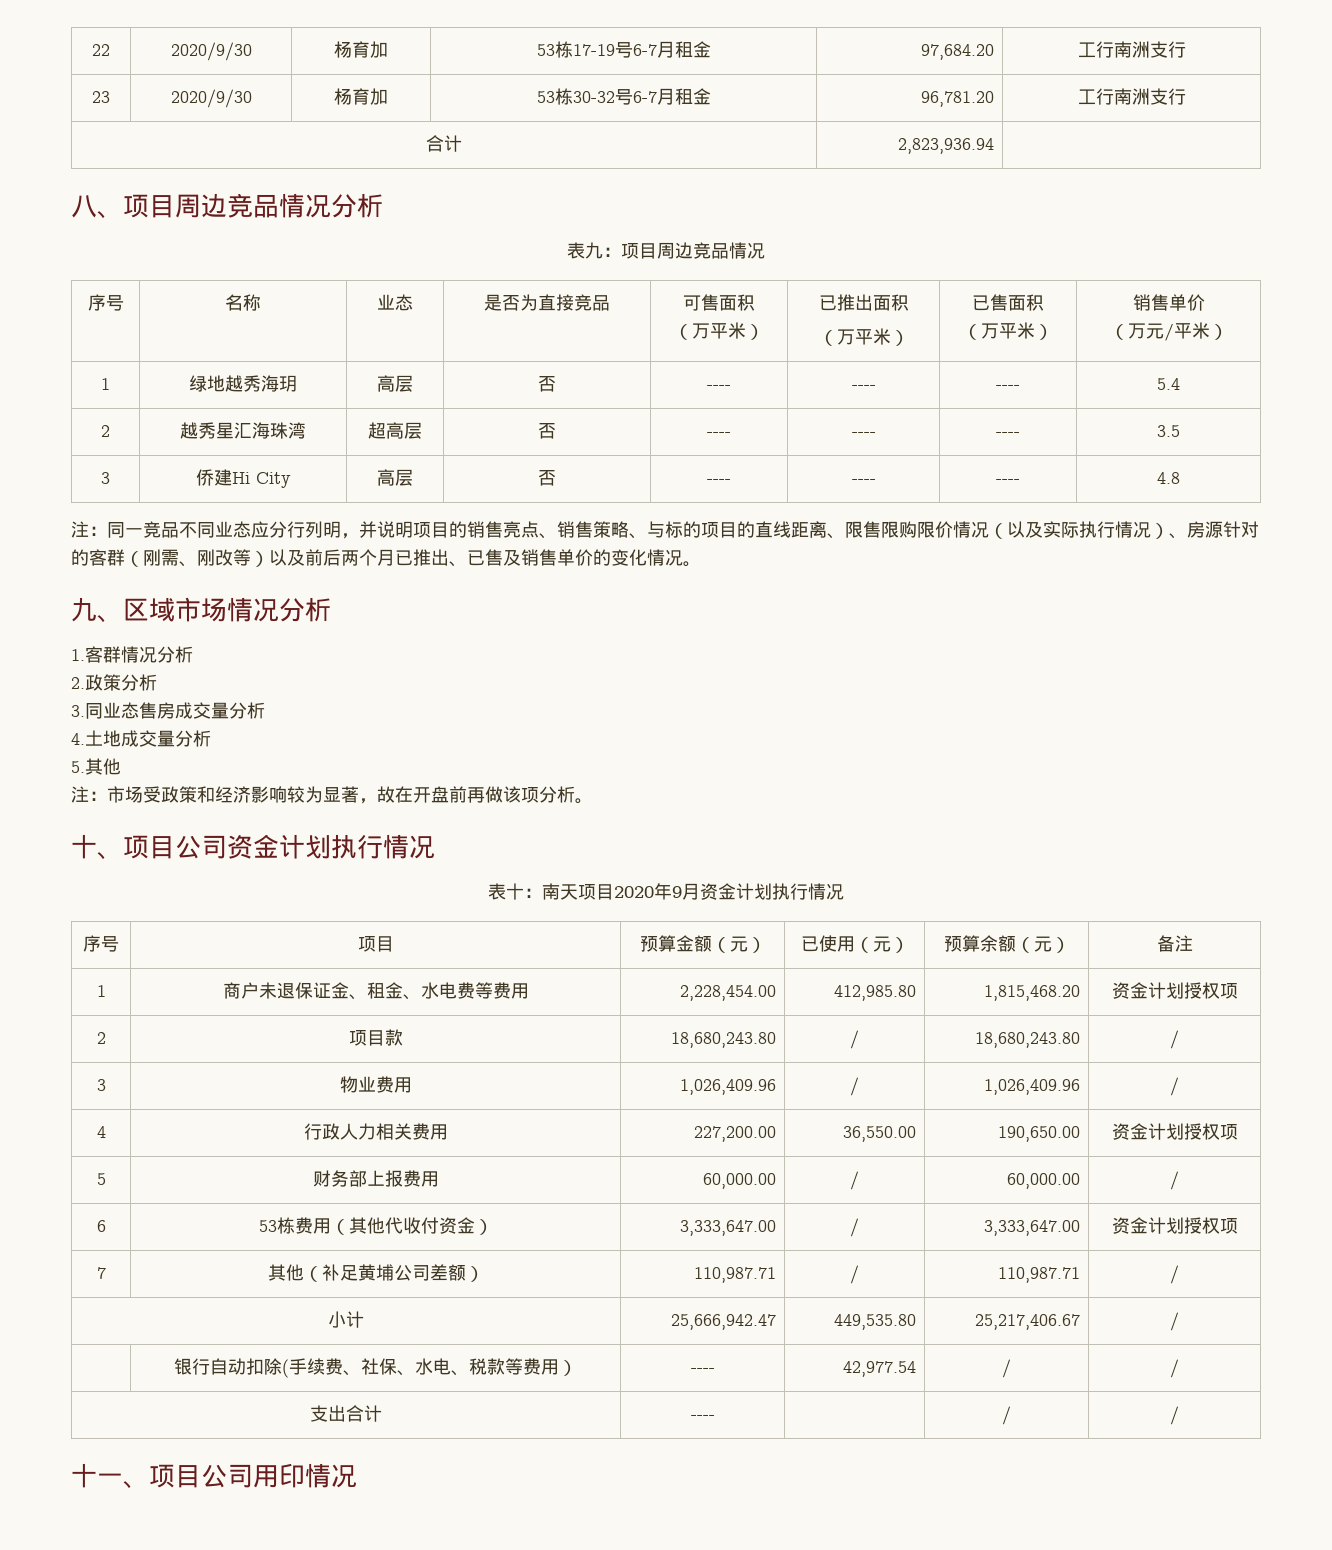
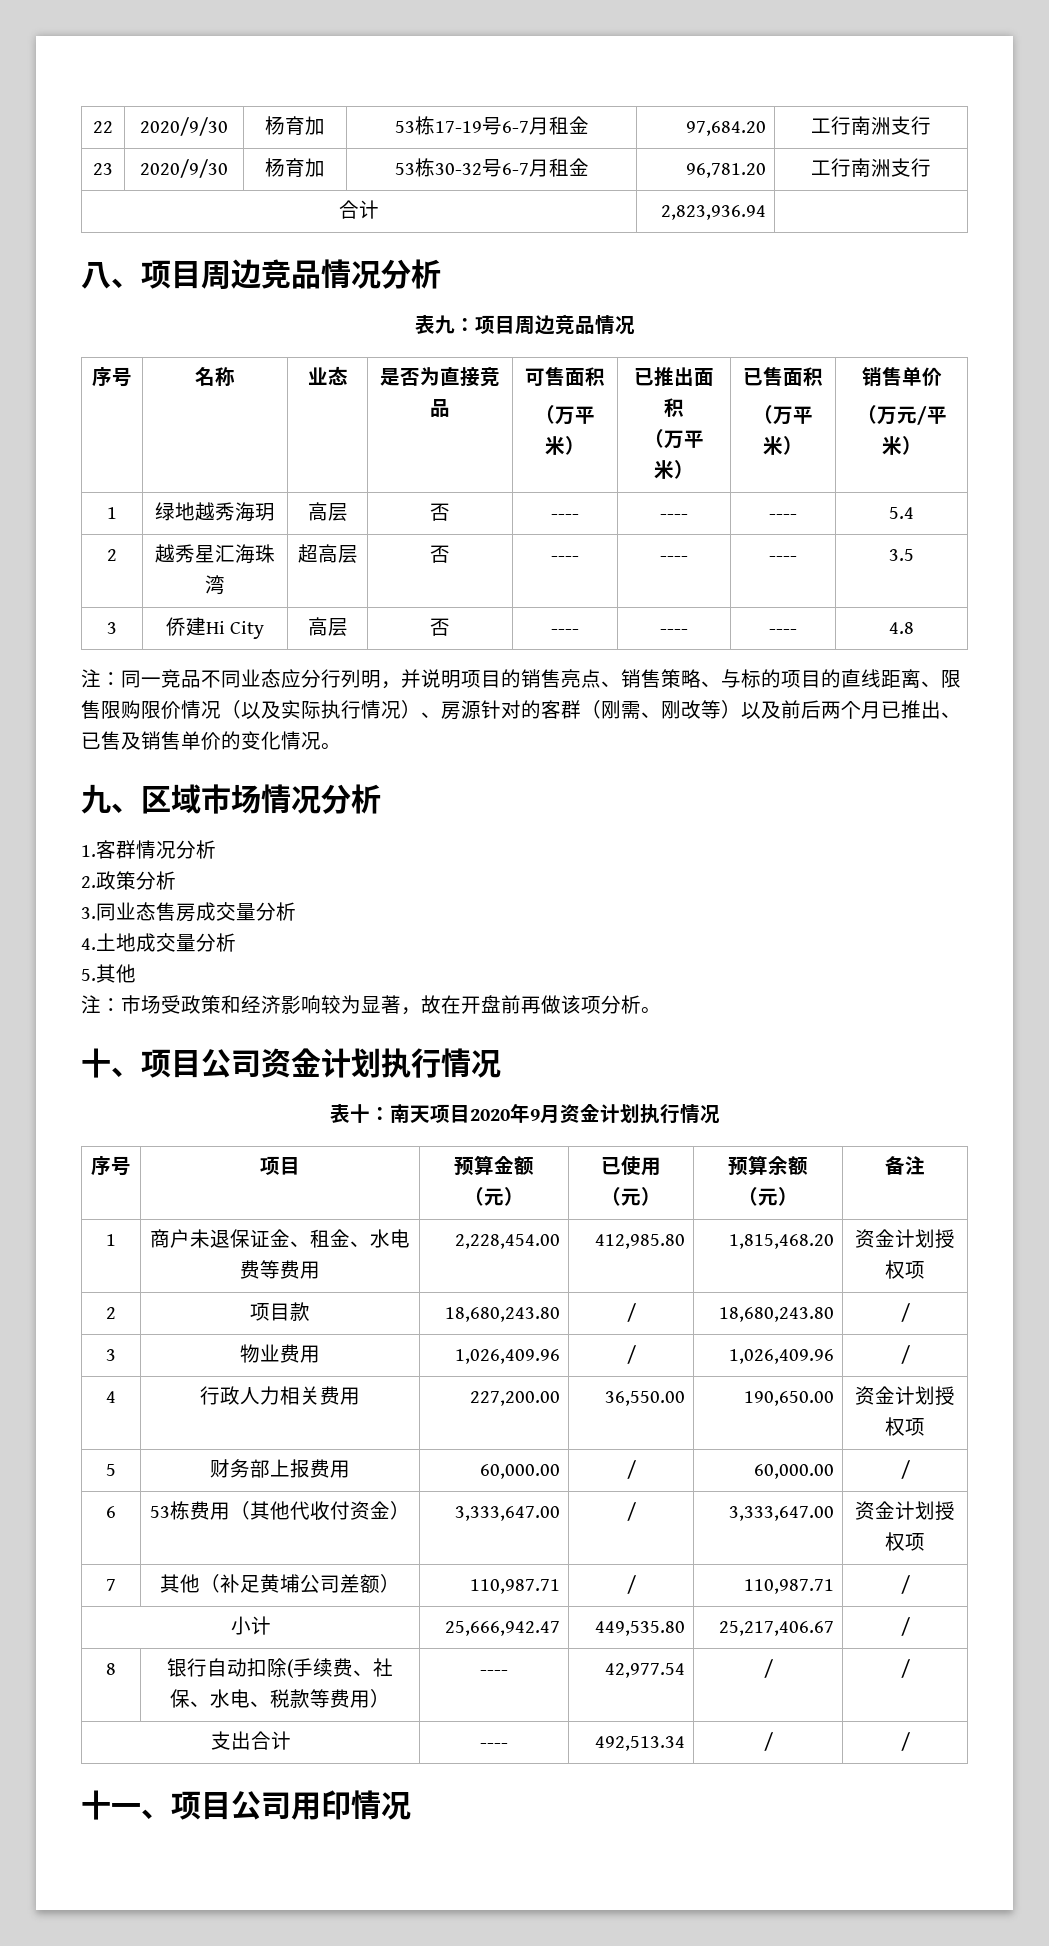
(1179, 1321) none -> [106,1663,116,1675] 8
(715, 1417) none -> [594,1736,685,1751] 492,513.34

